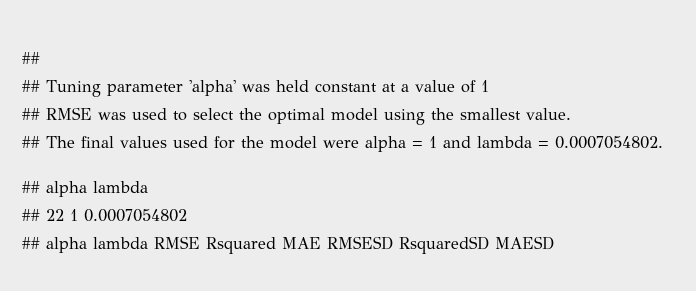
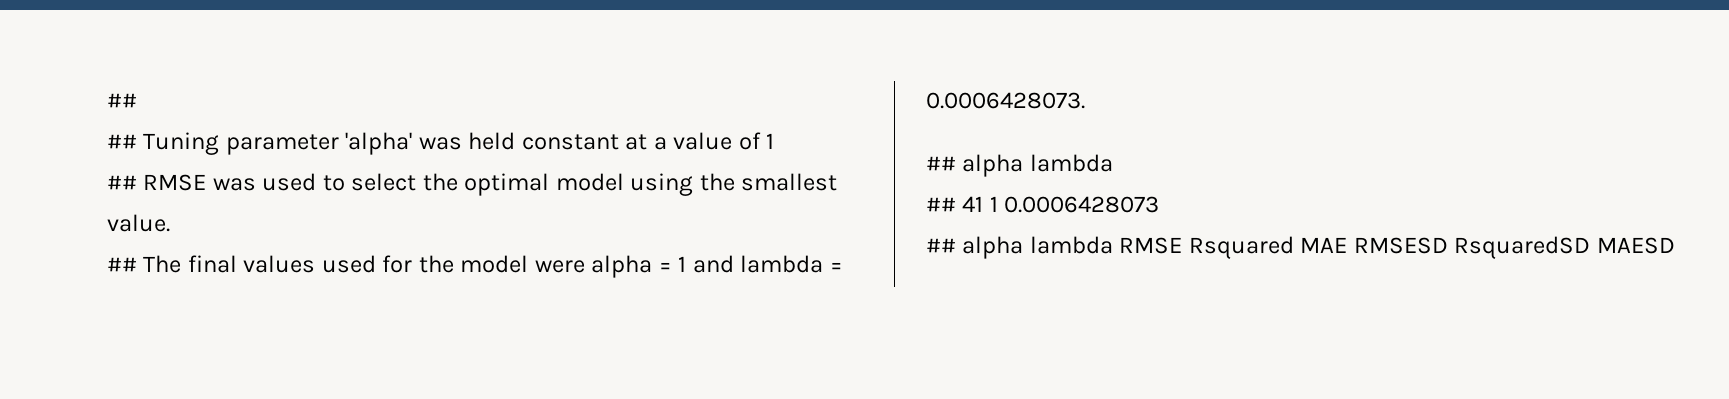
[555,136,663,149] 0.0007054802. -> [926,92,1085,109] 0.0006428073.
[46,209,187,222] 22 1 0.0007054802 -> [962,196,1160,213] 41 1 0.0006428073

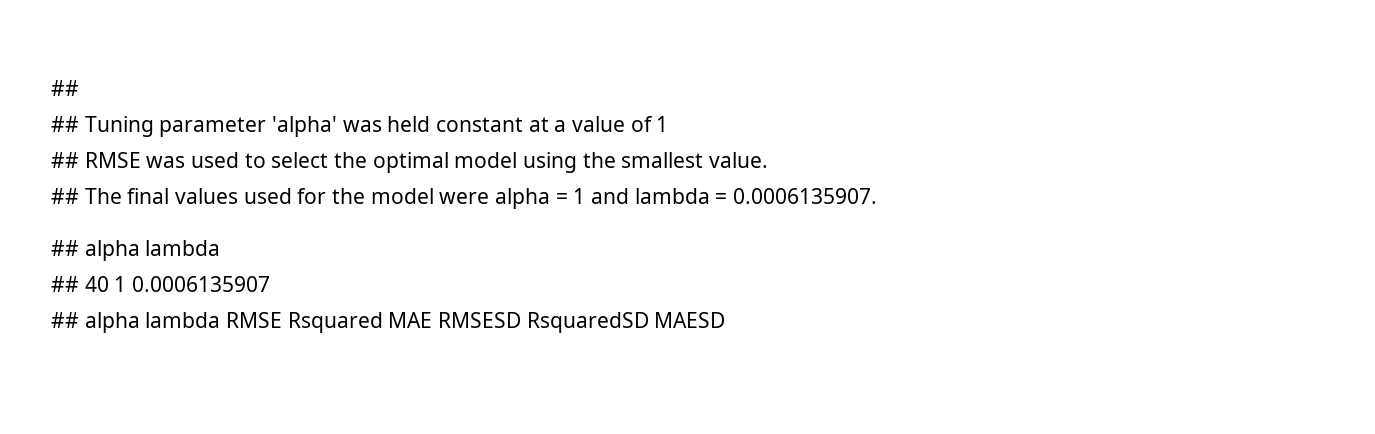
[926,92,1085,109] 0.0006428073. -> [733,188,878,204] 0.0006135907.
[962,196,1160,213] 41 1 0.0006428073 -> [84,276,271,292] 40 1 0.0006135907

